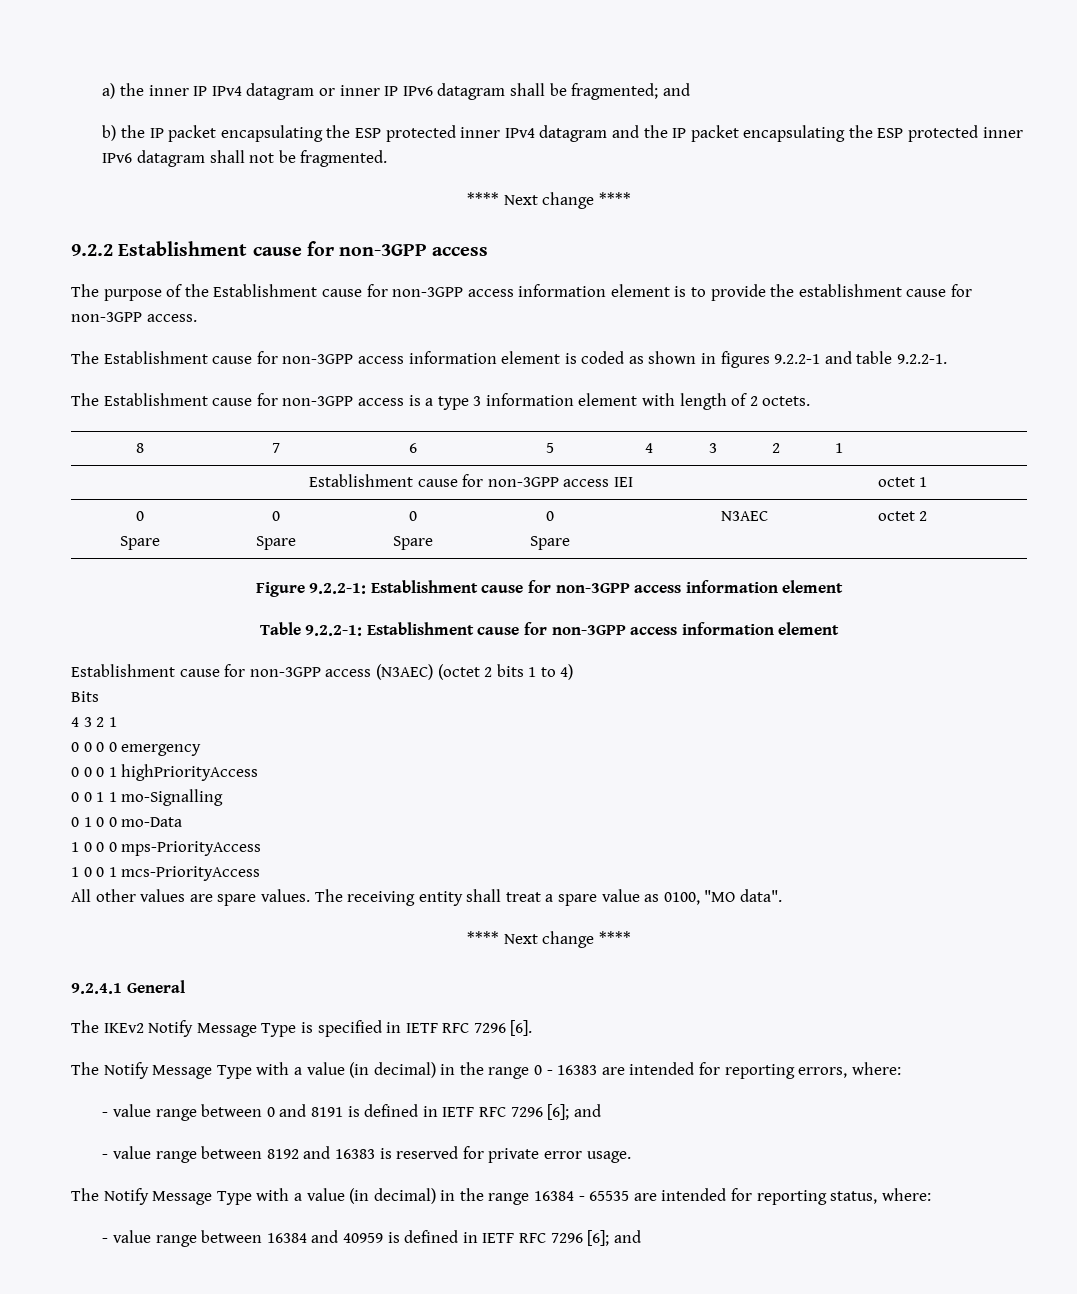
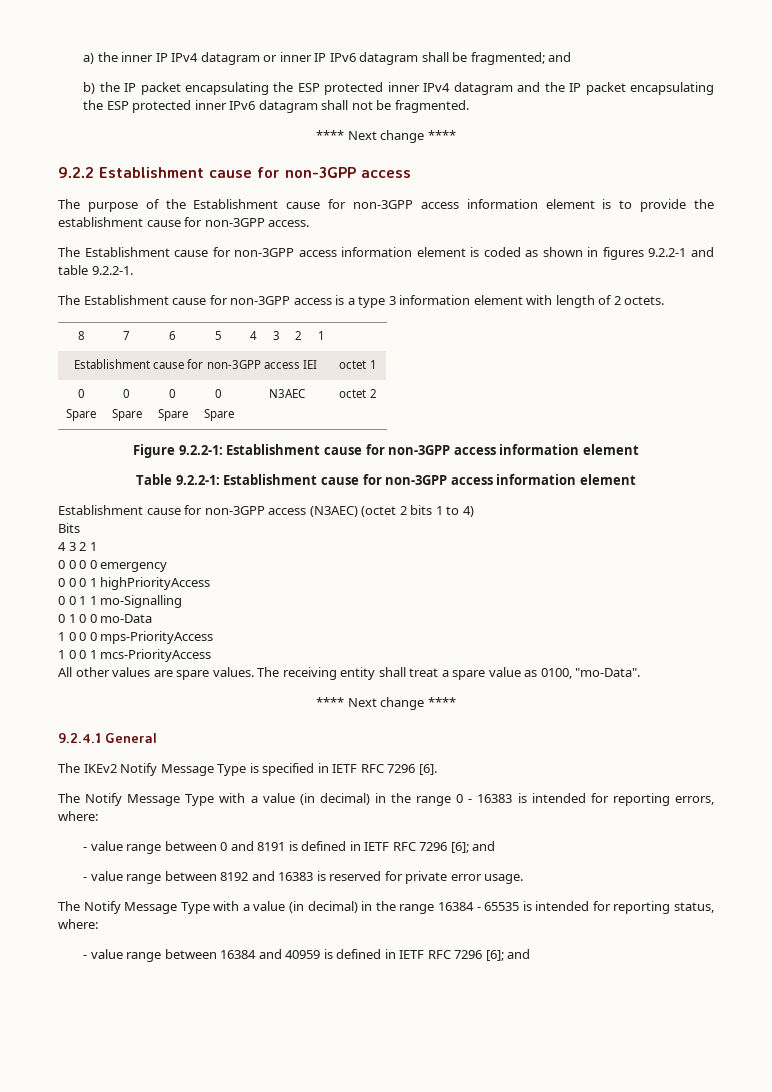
[704,889,783,902] "MO data". -> [575,668,641,677] "mo-Data".
[601,1067,625,1075] are -> [517,793,527,803] is
[633,1193,657,1201] are -> [522,901,532,911] is

